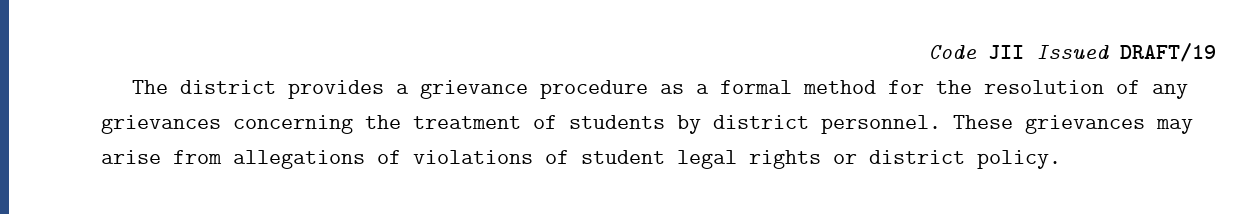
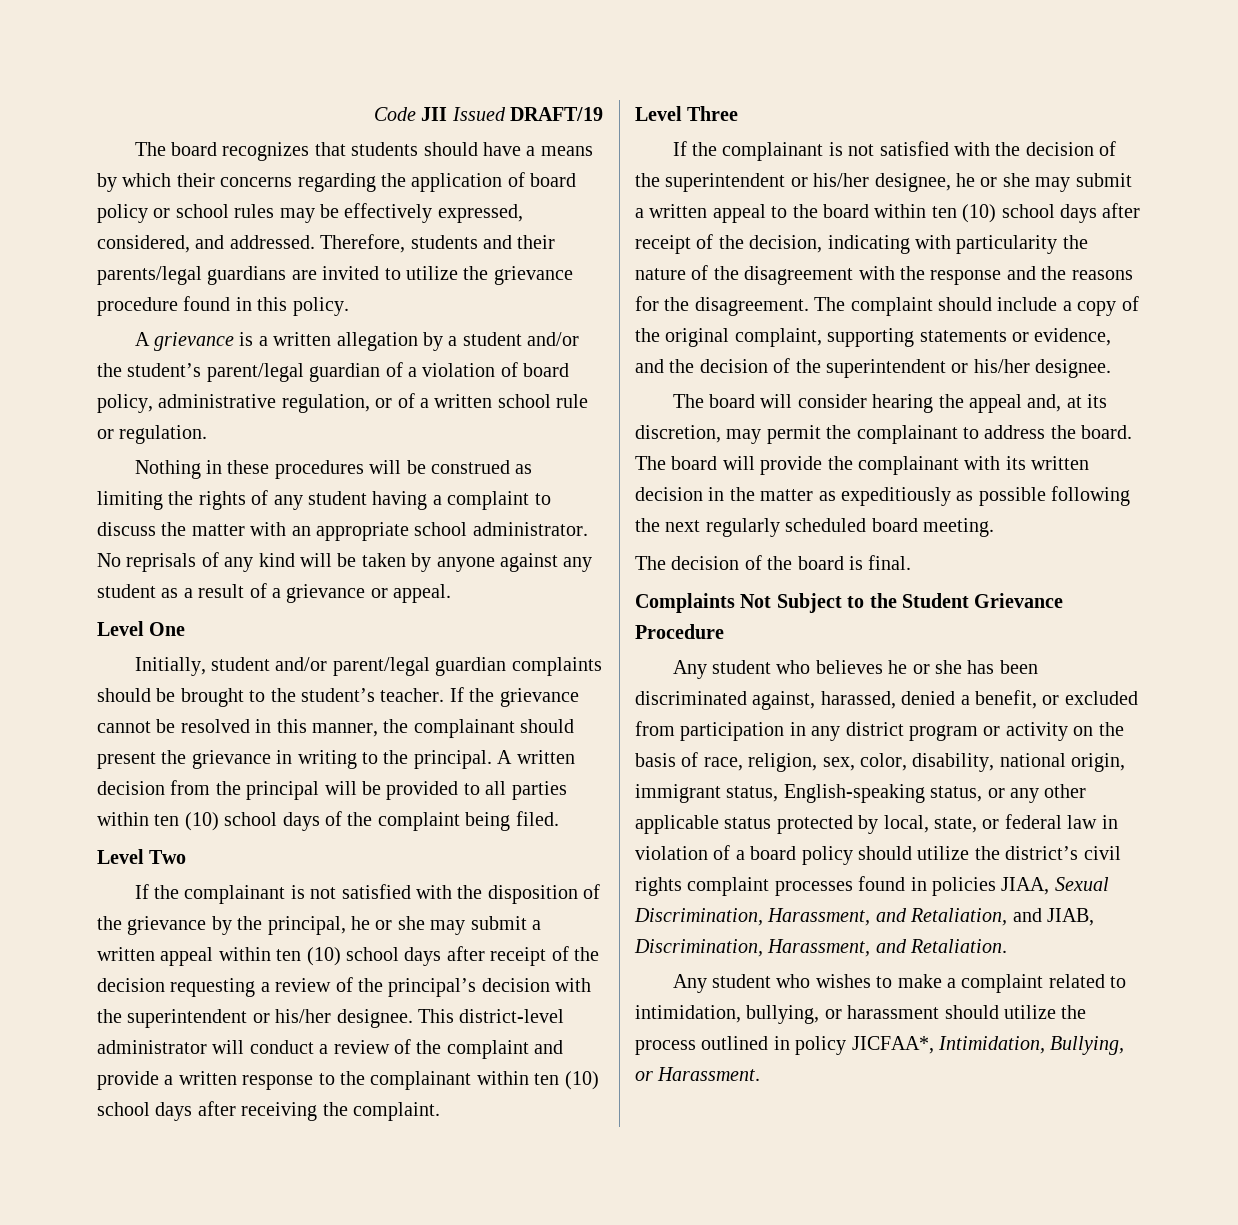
[179,80,1188,99] [101,115,1193,134] [101,150,1061,169] district provides a grievance procedure as a formal method for the resolution of any grievances concerning the treatment of students by district personnel. These grievances may arise from allegations of violations of student legal rights or district policy. -> [171,142,593,161] [97,172,577,192] [97,203,523,223] [97,234,556,253] [97,266,573,285] [97,296,349,316] [134,332,580,351] [97,362,570,382] [97,393,589,413] [97,425,208,444] [134,460,533,479] [97,490,551,510] [97,522,588,541] [97,552,593,572] [97,583,452,603] [97,621,186,636] [134,657,602,676] [97,687,579,707] [97,719,575,738] [97,750,575,769] [97,780,567,800] [97,811,559,831] [97,849,187,864] [134,884,601,904] [97,916,541,935] [97,946,599,966] [97,977,592,997] [97,1009,565,1028] [97,1039,564,1059] [97,1071,599,1090] [97,1101,440,1121] [635,106,739,121] [672,141,1117,161] [635,173,1132,192] [635,203,1141,223] [635,234,1088,254] [635,265,1133,285] [635,296,1139,316] [635,328,1112,347] [635,358,1112,378] [672,394,1108,413] [635,425,1133,444] [635,456,1090,475] [635,486,1131,506] [635,518,994,537] [635,555,912,570] [635,593,1064,613] [635,624,724,639] [672,660,1038,679] [635,690,1138,710] [635,721,1124,741] [635,752,1126,772] [635,784,1087,803] [635,814,1118,834] [635,845,1121,865] [635,876,1109,896] [634,908,1094,926] [634,939,1008,957] [672,974,1127,993] [635,1005,1087,1024] [635,1036,1125,1055] [635,1067,761,1081] board recognizes that students should have a means by which their concerns regarding the application of board policy or school rules may be effectively expressed, considered, and addressed. Therefore, students and their parents/legal guardians are invited to utilize the grievance procedure found in this policy. // A grievance is a written allegation by a student and/or the student’s parent/legal guardian of a violation of board policy, administrative regulation, or of a written school rule or regulation. // Nothing in these procedures will be construed as limiting the rights of any student having a complaint to discuss the matter with an appropriate school administrator. No reprisals of any kind will be taken by anyone against any student as a result of a grievance or appeal. // Level One // Initially, student and/or parent/legal guardian complaints should be brought to the student’s teacher. If the grievance cannot be resolved in this manner, the complainant should present the grievance in writing to the principal. A written decision from the principal will be provided to all parties within ten (10) school days of the complaint being filed. // Level Two // If the complainant is not satisfied with the disposition of the grievance by the principal, he or she may submit a written appeal within ten (10) school days after receipt of the decision requesting a review of the principal’s decision with the superintendent or his/her designee. This district-level administrator will conduct a review of the complaint and provide a written response to the complainant within ten (10) school days after receiving the complaint. // Level Three // If the complainant is not satisfied with the decision of the superintendent or his/her designee, he or she may submit a written appeal to the board within ten (10) school days after receipt of the decision, indicating with particularity the nature of the disagreement with the response and the reasons for the disagreement. The complaint should include a copy of the original complaint, supporting statements or evidence, and the decision of the superintendent or his/her designee. // The board will consider hearing the appeal and, at its discretion, may permit the complainant to address the board. The board will provide the complainant with its written decision in the matter as expeditiously as possible following the next regularly scheduled board meeting. // The decision of the board is final. // Complaints Not Subject to the Student Grievance Procedure // Any student who believes he or she has been discriminated against, harassed, denied a benefit, or excluded from participation in any district program or activity on the basis of race, religion, sex, color, disability, national origin, immigrant status, English-speaking status, or any other applicable status protected by local, state, or federal law in violation of a board policy should utilize the district’s civil rights complaint processes found in policies JIAA, Sexual Discrimination, Harassment, and Retaliation, and JIAB, Discrimination, Harassment, and Retaliation. // Any student who wishes to make a complaint related to intimidation, bullying, or harassment should utilize the process outlined in policy JICFAA*, Intimidation, Bullying, or Harassment.

